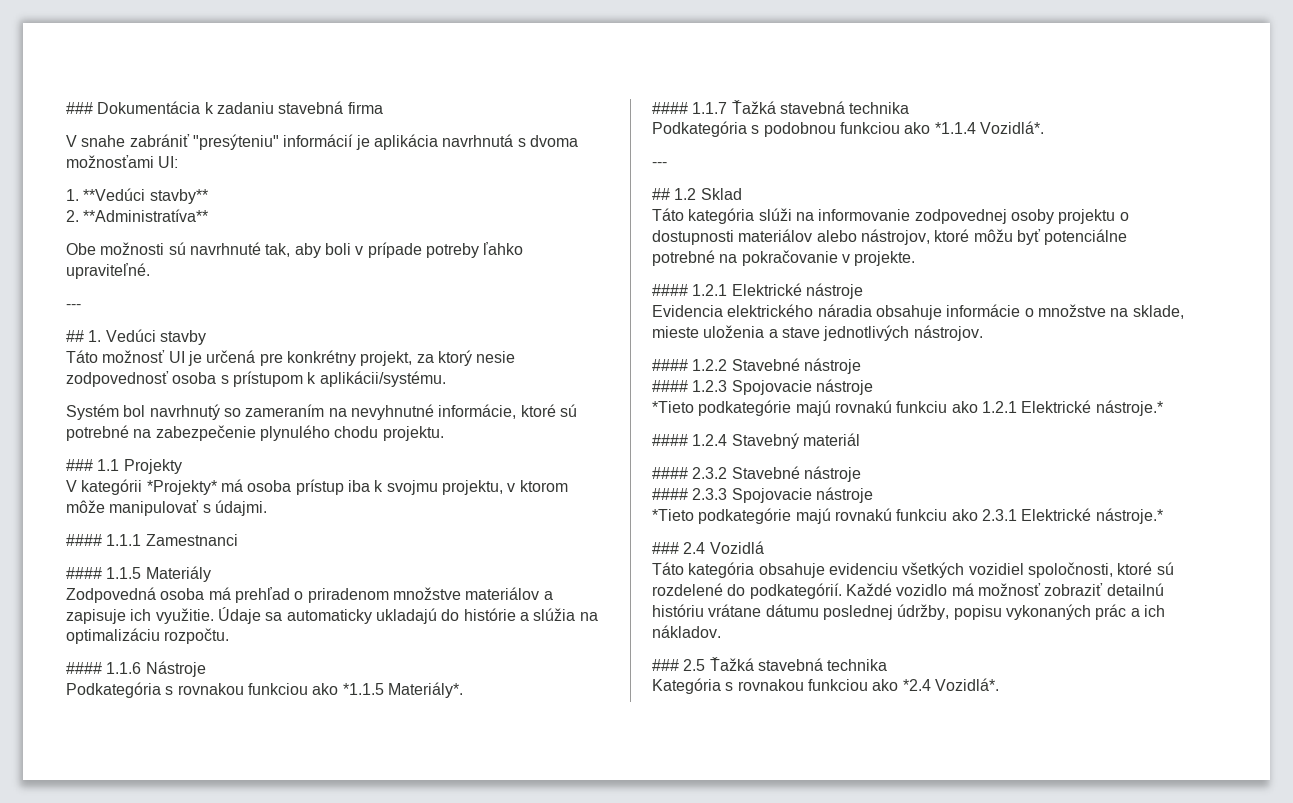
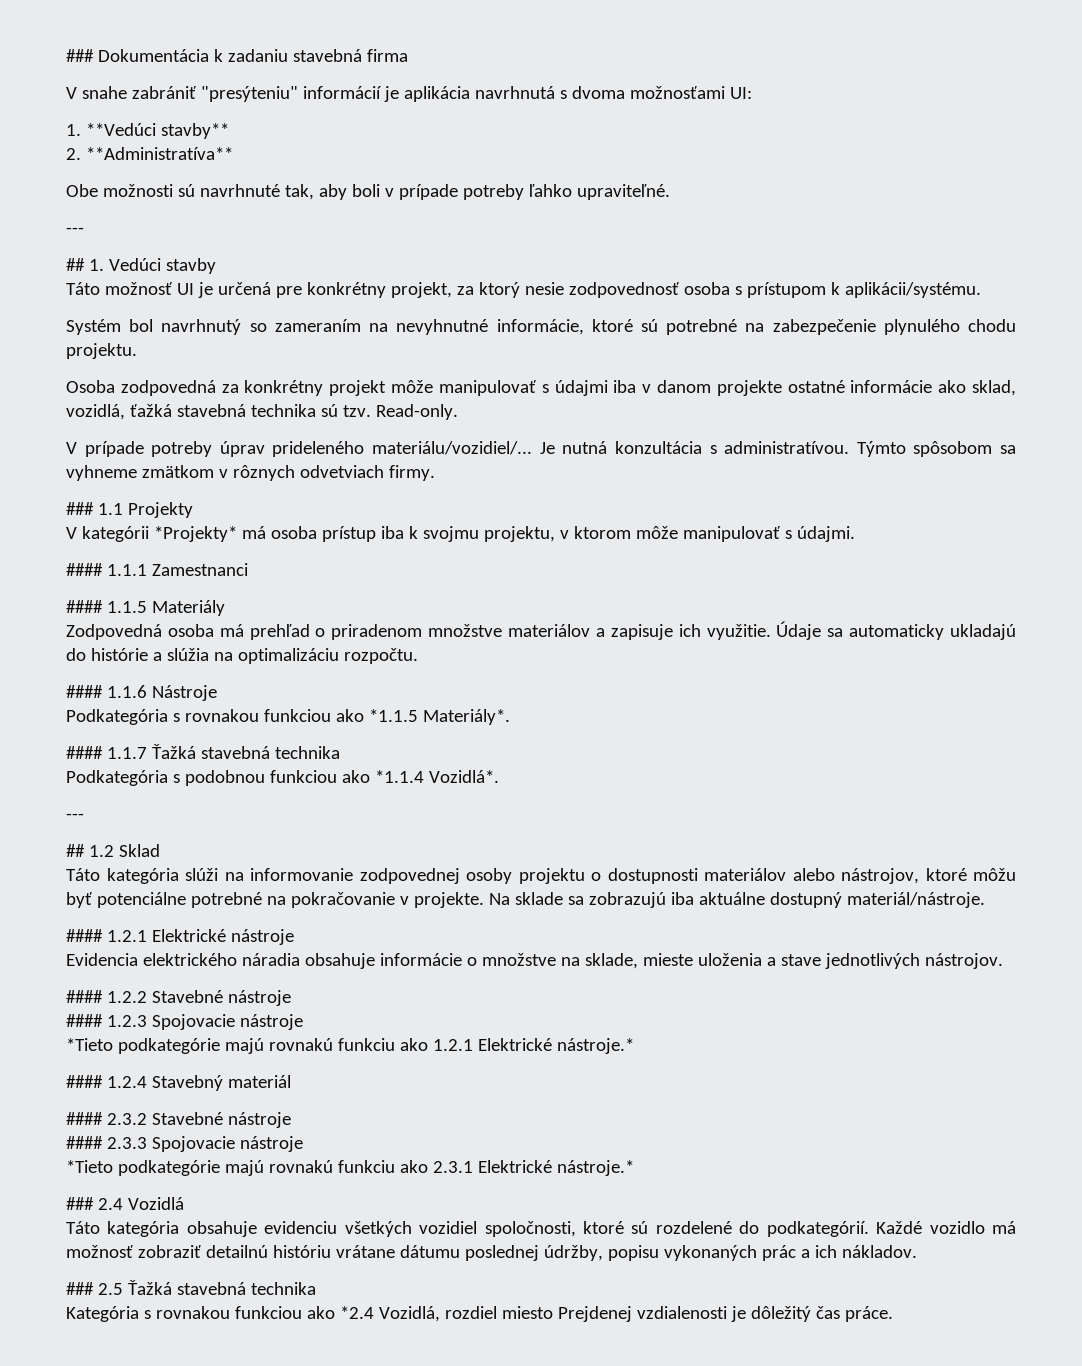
(444, 433) none -> [66,380,1016,396] [66,404,458,420] [66,441,1016,457] [66,465,435,481] // Osoba zodpovedná za konkrétny projekt môže manipulovať s údajmi iba v danom projekte ostatné informácie ako sklad, vozidlá, ťažká stavebná technika sú tzv. Read-only. // V prípade potreby úprav prideleného materiálu/vozidiel/... Je nutná konzultácia s administratívou. Týmto spôsobom sa vyhneme zmätkom v rôznych odvetviach firmy.
(916, 258) none -> [488,892,985,908] Na sklade sa zobrazujú iba aktuálne dostupný materiál/nástroje.
[934,678,999,691] Vozidlá*. -> [378,1306,893,1322] Vozidlá, rozdiel miesto Prejdenej vzdialenosti je dôležitý čas práce.

